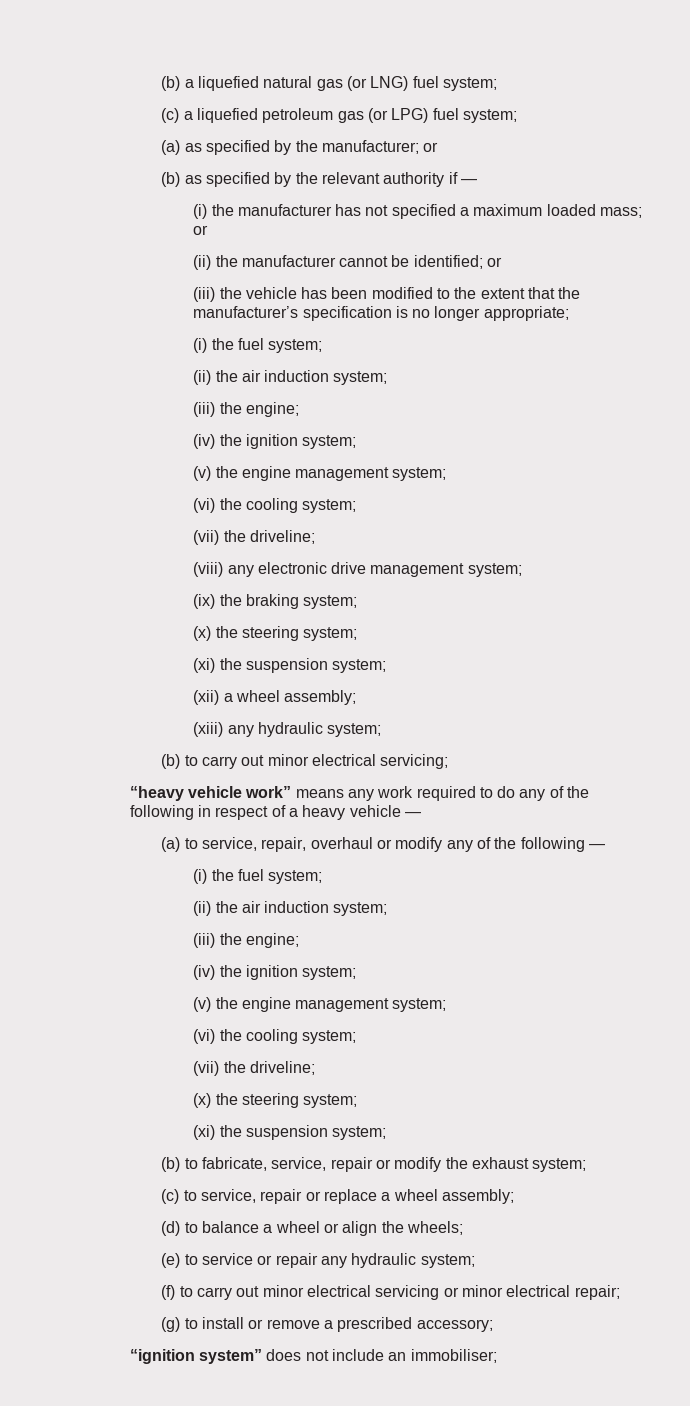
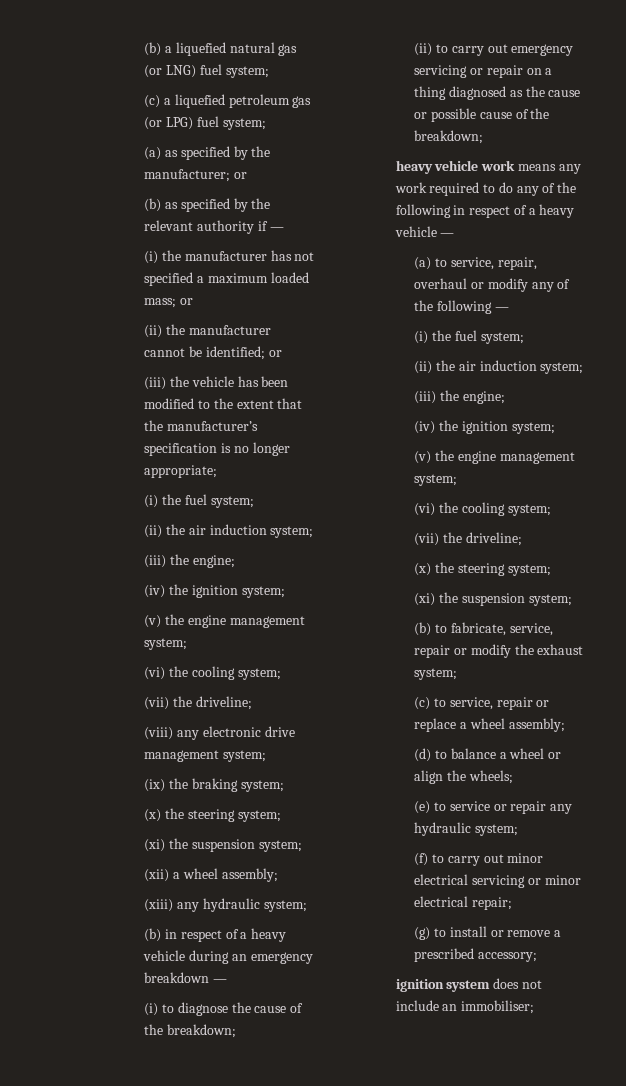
[184,754,449,769] [129,786,292,801] to carry out minor electrical servicing; // “heavy vehicle work” -> [164,928,287,942] [143,950,313,964] [144,972,227,983] [144,1002,304,1016] [144,1024,236,1038] [414,43,574,56] [414,65,553,78] [414,86,581,100] [414,108,550,122] [414,130,484,144] [395,160,516,174] in respect of a heavy vehicle during an emergency breakdown — // (i) to diagnose the cause of the breakdown; // (ii) to carry out emergency servicing or repair on a thing diagnosed as the cause or possible cause of the breakdown; // heavy vehicle work
[129,1349,262,1364] “ignition system” -> [395,979,491,992] ignition system

